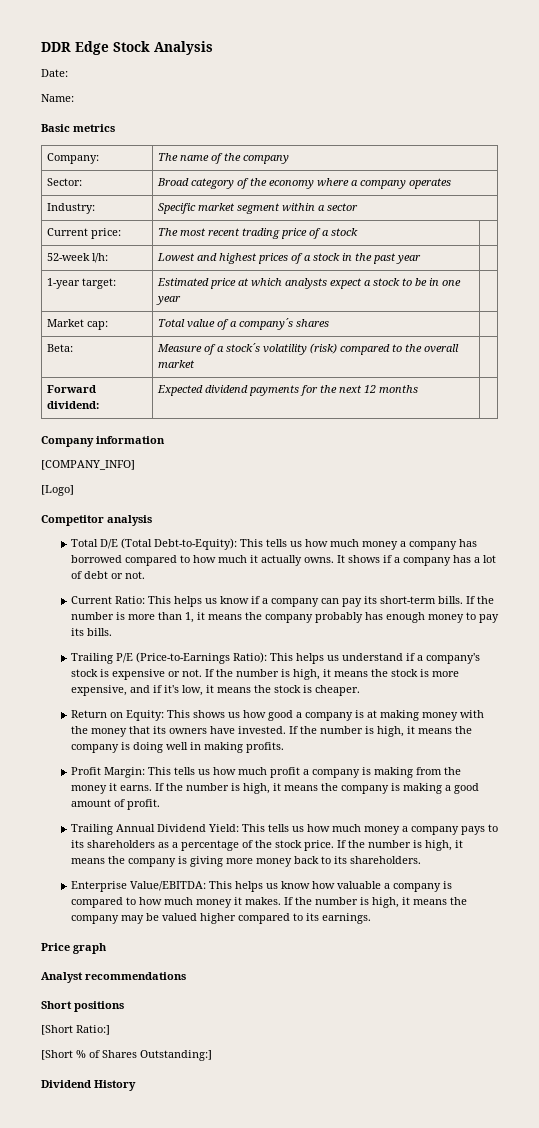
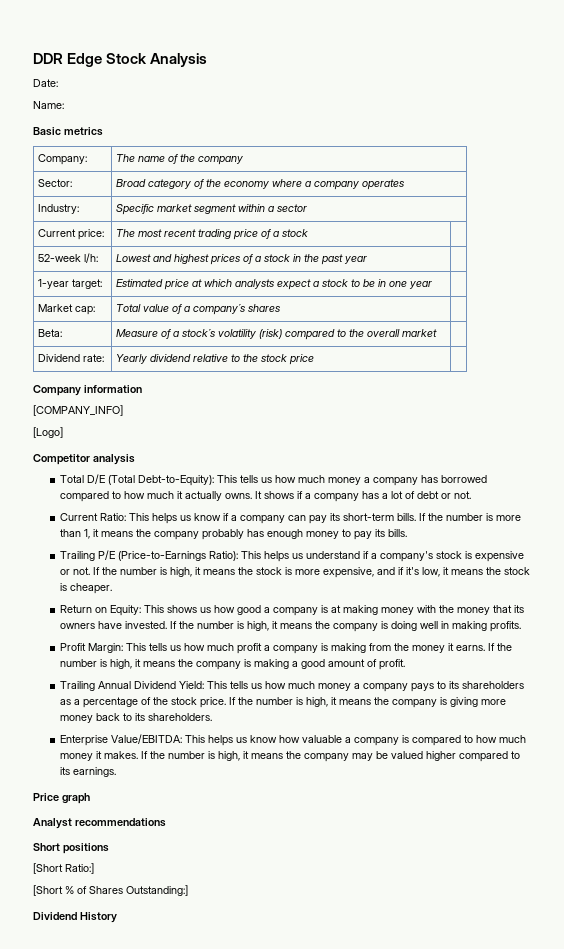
[46,385,96,393] [46,401,99,409] [156,385,418,396] Forward dividend: | Expected dividend payments for the next 12 months -> [38,354,105,362] [116,354,315,365] Dividend rate: | Yearly dividend relative to the stock price

